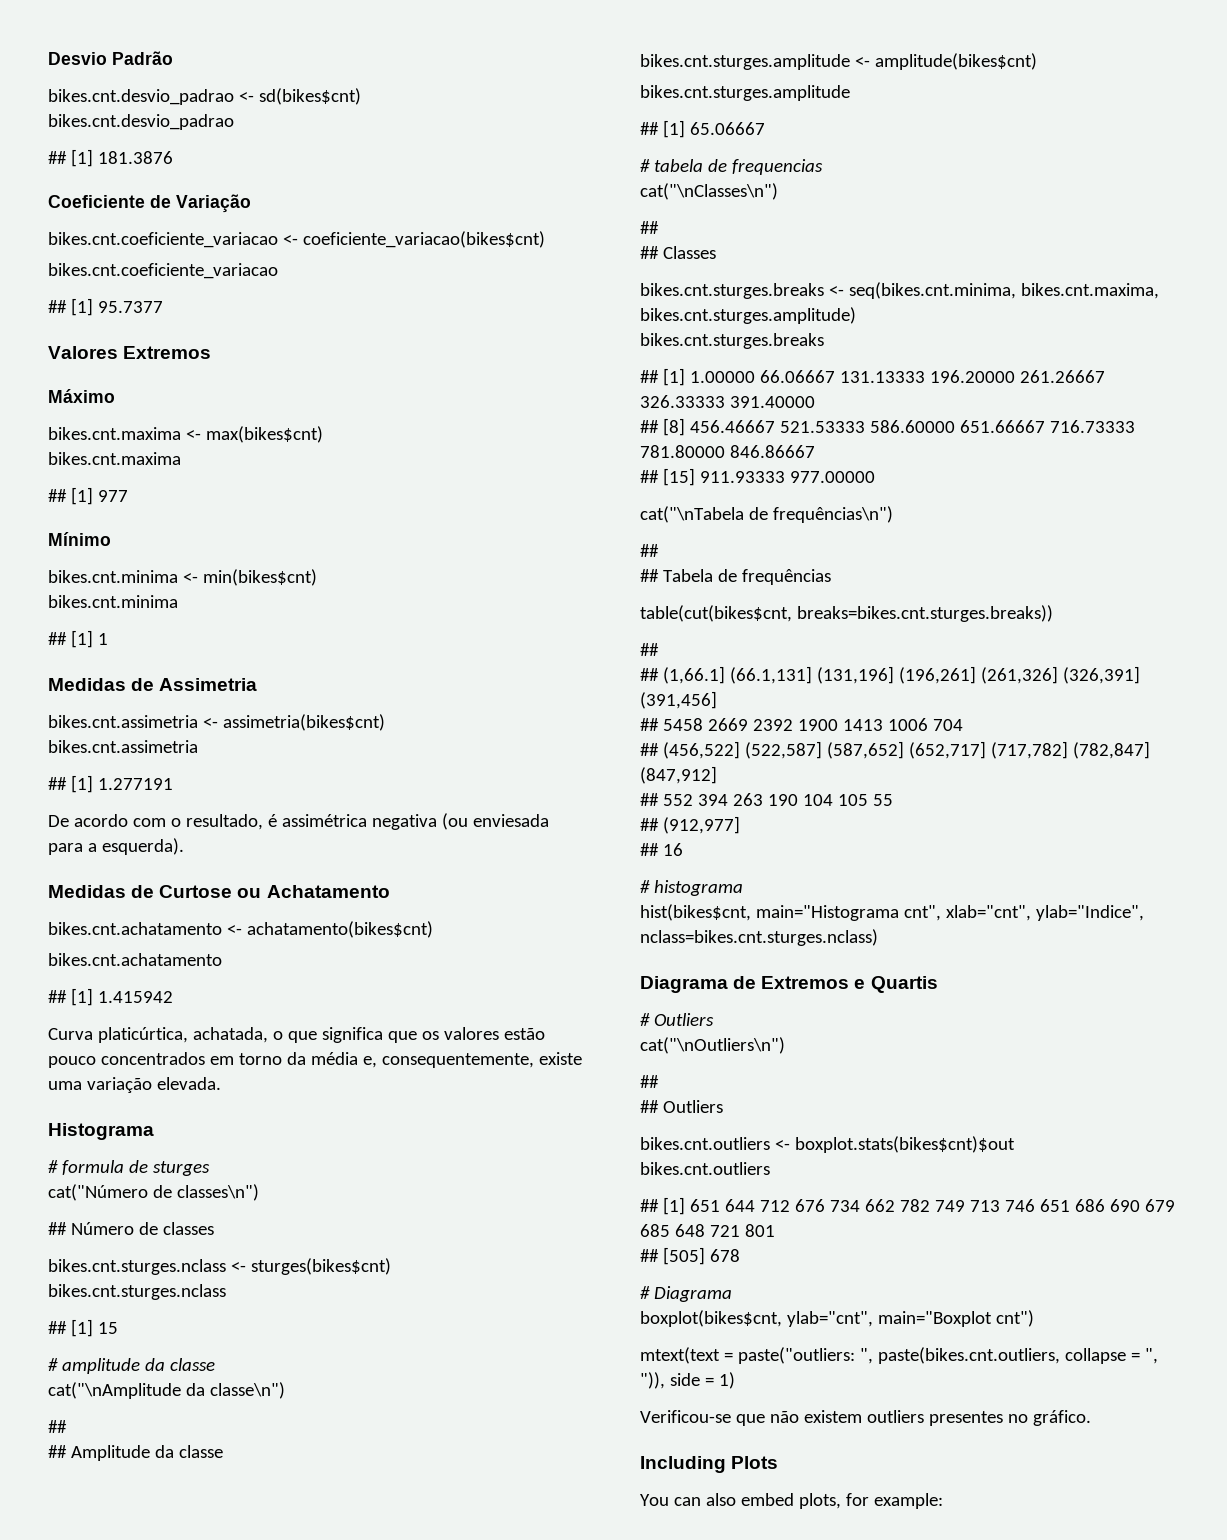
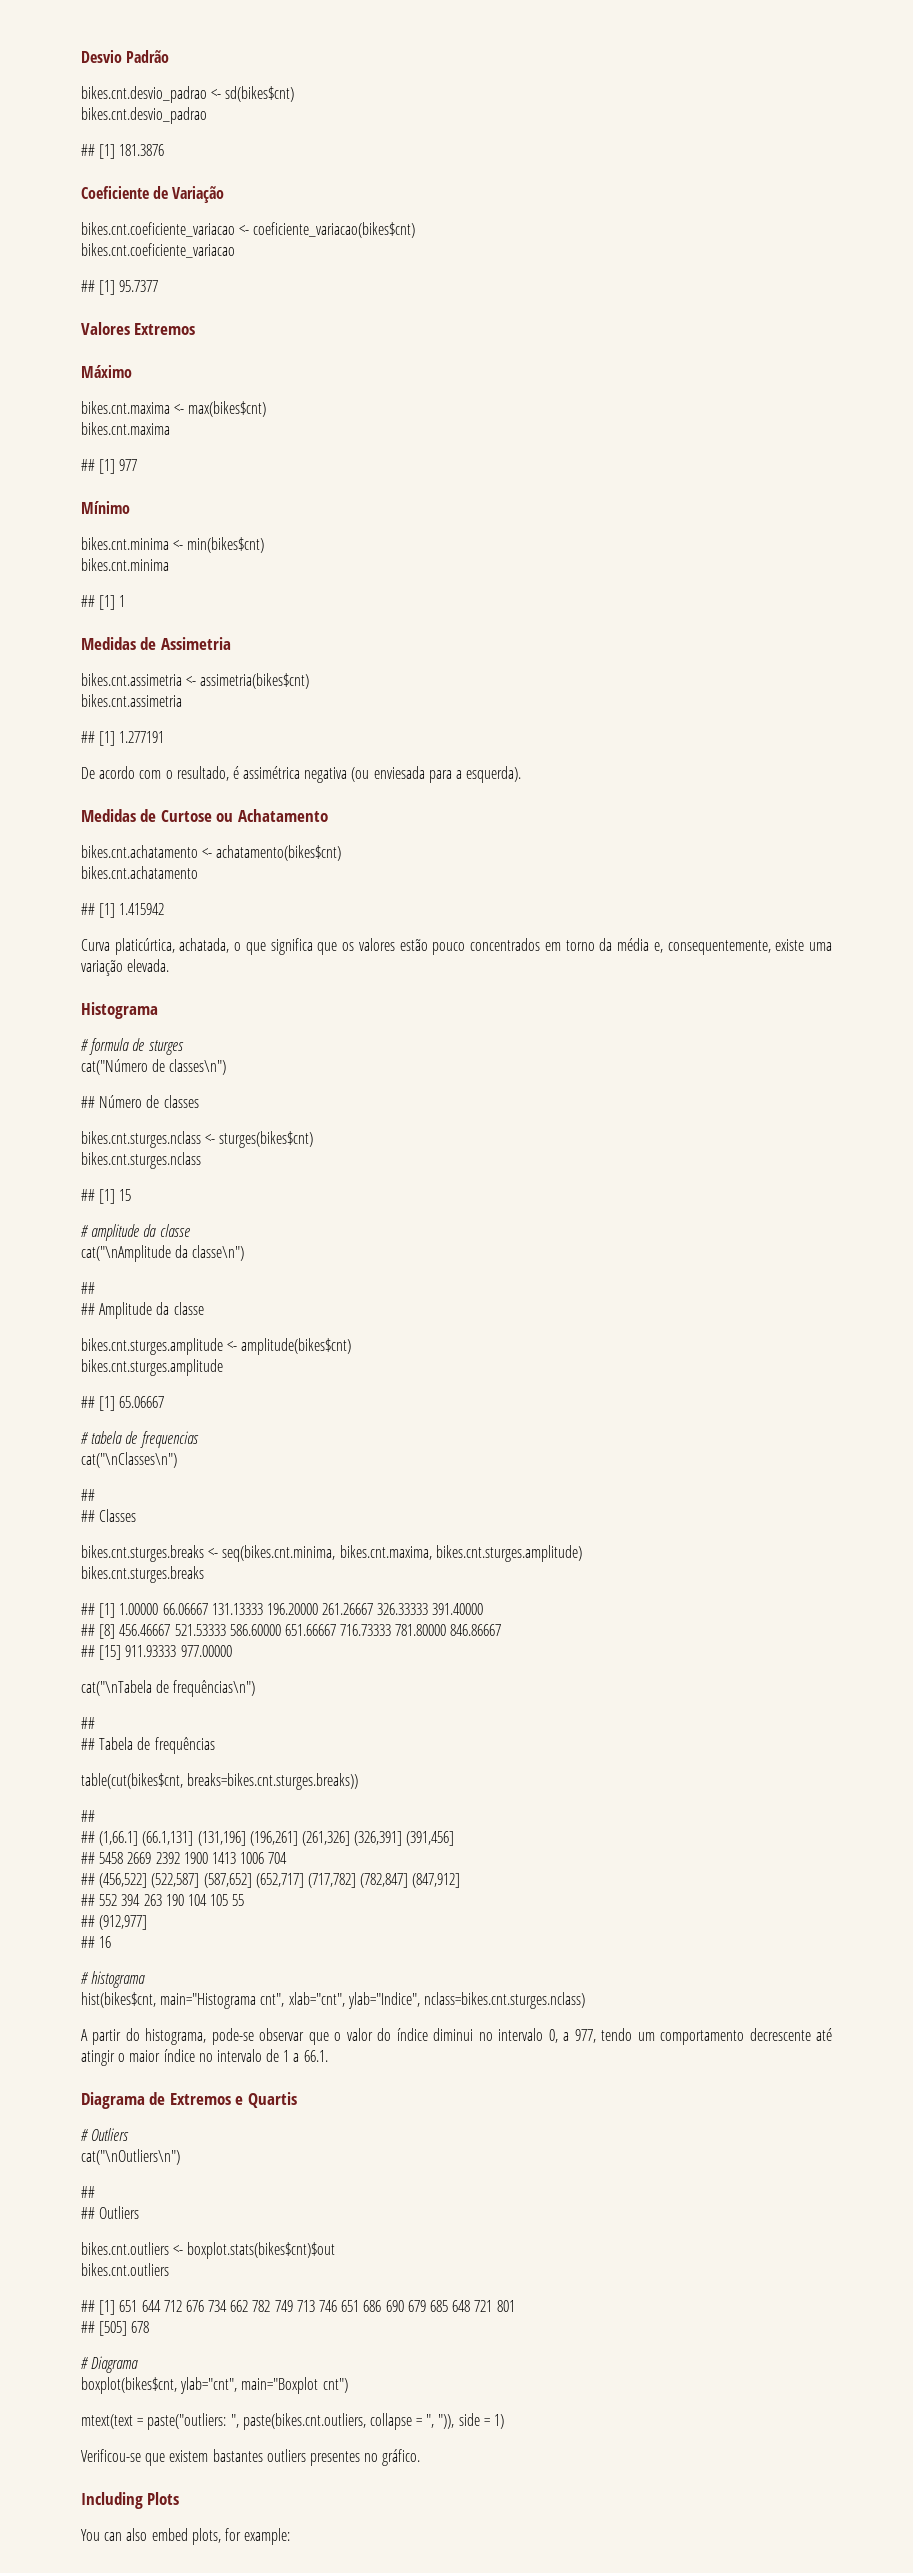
(878, 937) none -> [81,2028,833,2045] [81,2049,328,2066] // A partir do histograma, pode-se observar que o valor do índice diminui no intervalo 0, a 977, tendo um comportamento decrescente até atingir o maior índice no intervalo de 1 a 66.1.
[769,1410,862,1423] não existem -> [169,2449,263,2462] existem bastantes

